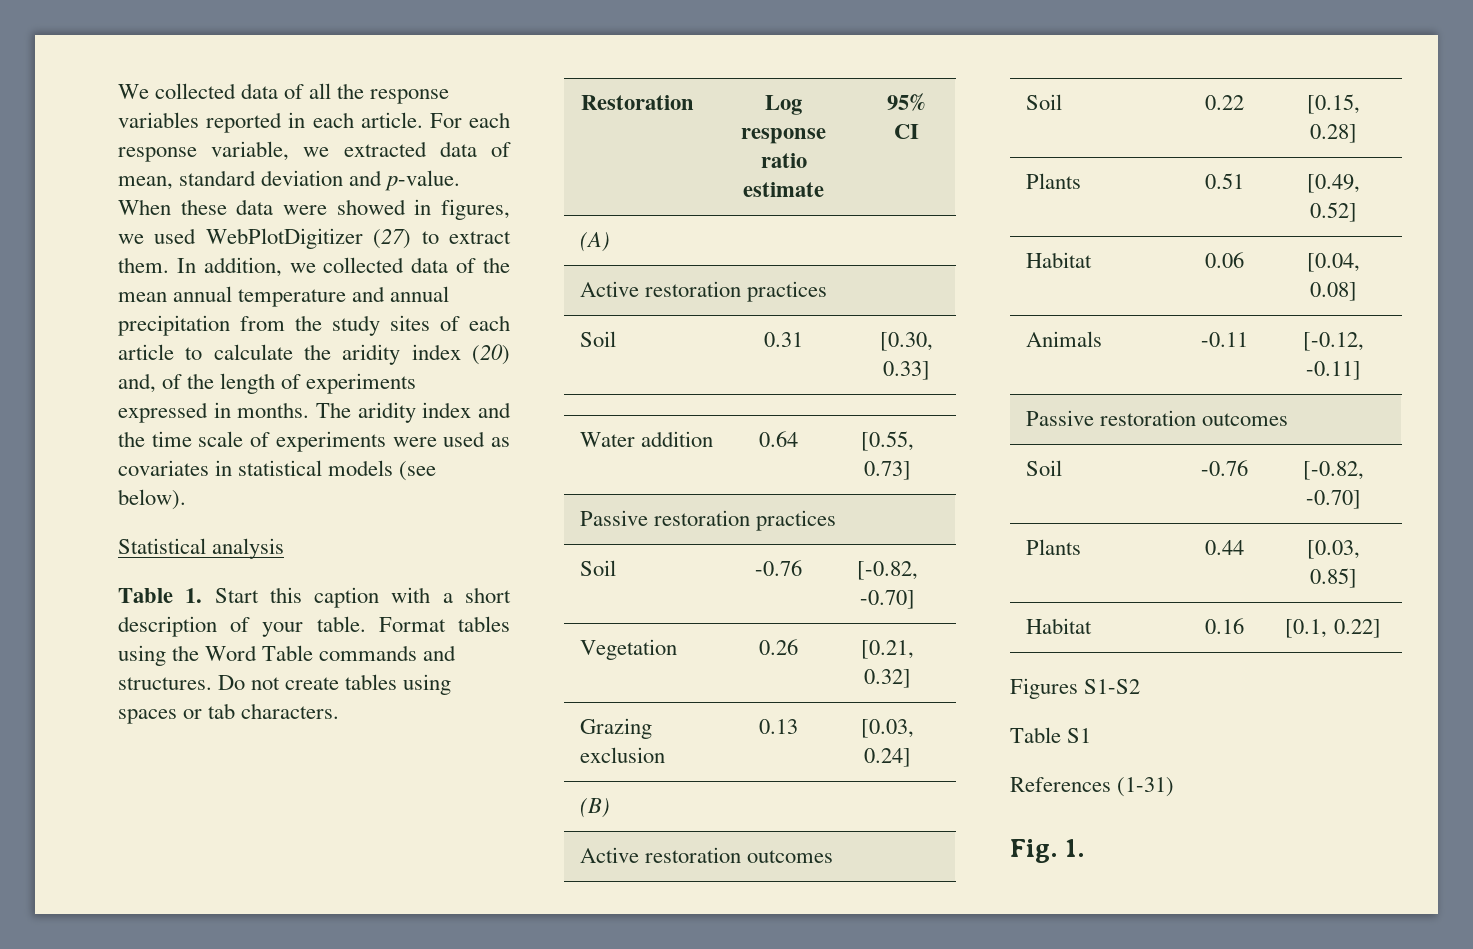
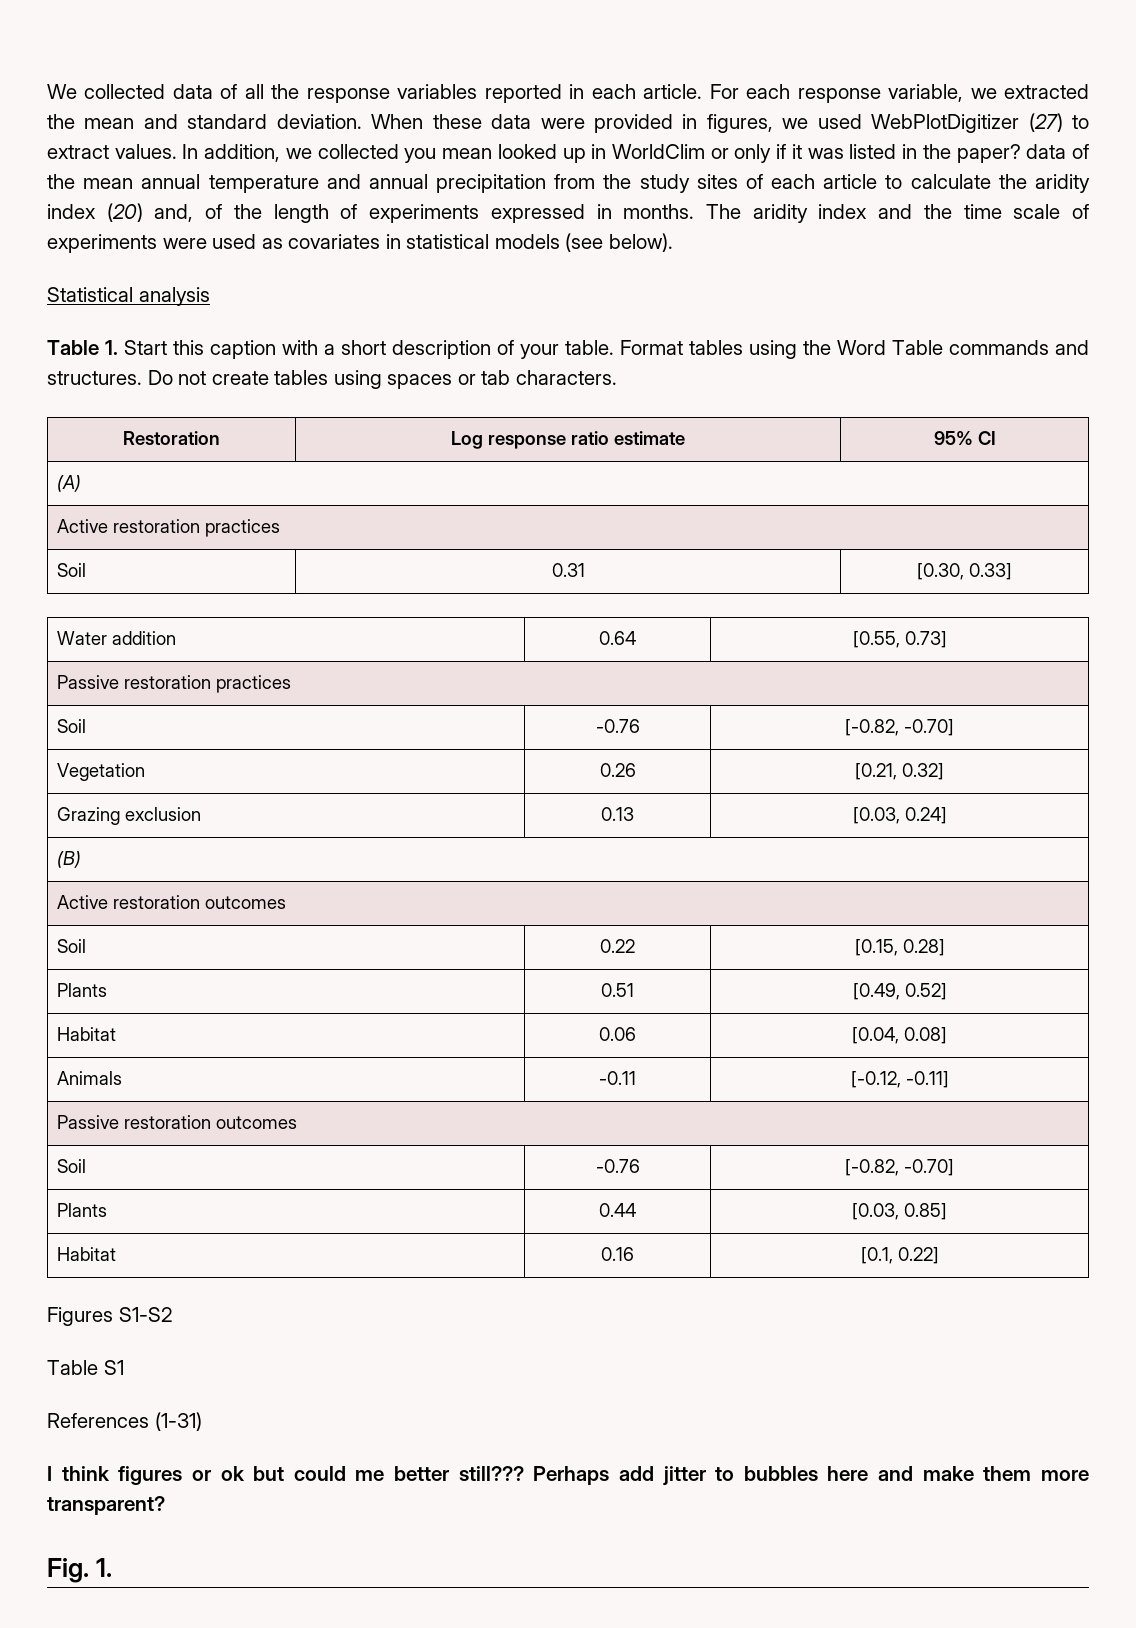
[439,141,511,157] [118,170,461,191] data of mean, standard deviation and p-value. -> [47,114,362,129] the mean and standard deviation.
[336,199,406,215] showed -> [593,114,673,133] provided
[118,257,169,273] them. -> [114,144,177,159] values.
(405, 265) none -> [404,144,1021,163] you mean looked up in WorldClim or only if it was listed in the paper?
(1175, 787) none -> [47,1466,1090,1486] [47,1496,165,1515] // I think figures or ok but could me better still??? Perhaps add jitter to bubbles here and make them more transparent?

